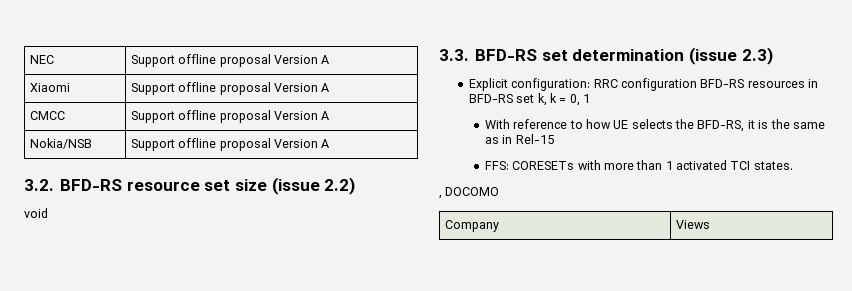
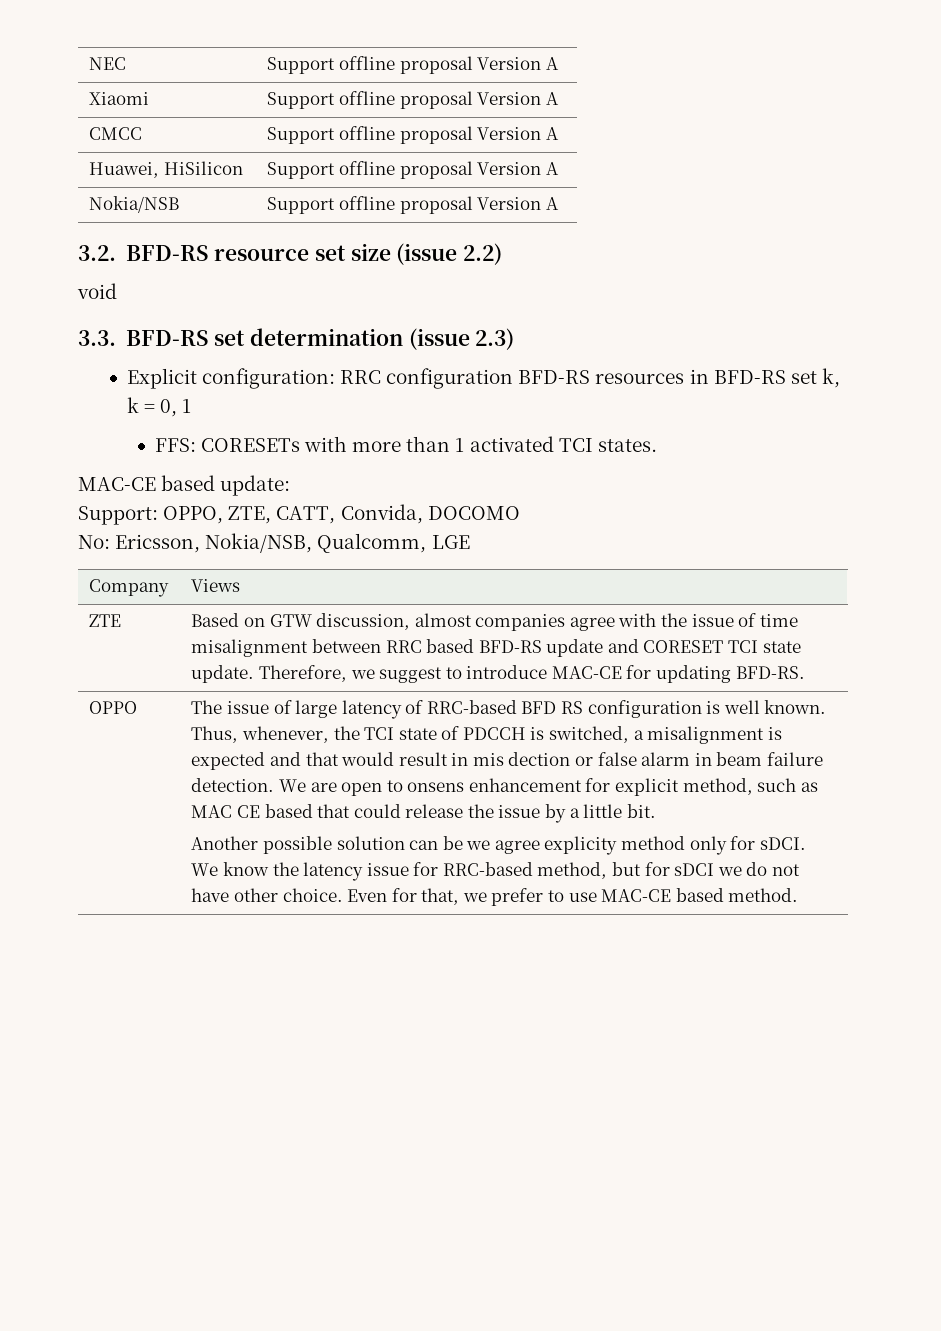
(330, 115) none -> [89,161,243,178] [267,161,559,179] // Huawei, HiSilicon | Support offline proposal Version A
[484,119,825,132] [484,134,554,144] // With reference to how UE selects the BFD-RS, it is the same as in Rel-15 -> (192, 406) none
[439,187,500,199] [444,220,499,232] [675,220,710,229] , DOCOMO // Company | Views -> [78,475,291,496] [78,504,520,525] [78,533,470,553] [89,579,170,597] [191,579,241,592] [89,614,122,627] [191,613,798,631] [191,639,801,657] [191,665,805,683] [89,701,138,714] [191,700,827,719] [191,726,782,744] [191,752,824,770] [191,778,818,796] [191,804,656,823] [191,836,806,855] [191,862,801,881] [191,888,799,906] MAC-CE based update: // Support: OPPO, ZTE, CATT, Convida, DOCOMO // No: Ericsson, Nokia/NSB, Qualcomm, LGE // Company | Views // ZTE | Based on GTW discussion, almost companies agree with the issue of time misalignment between RRC based BFD-RS update and CORESET TCI state update. Therefore, we suggest to introduce MAC-CE for updating BFD-RS. // OPPO | The issue of large latency of RRC-based BFD RS configuration is well known. Thus, whenever, the TCI state of PDCCH is switched, a misalignment is expected and that would result in mis dection or false alarm in beam failure detection. We are open to onsens enhancement for explicit method, such as MAC CE based that could release the issue by a little bit. // Another possible solution can be we agree explicity method only for sDCI. We know the latency issue for RRC-based method, but for sDCI we do not have other choice. Even for that, we prefer to use MAC-CE based method.

